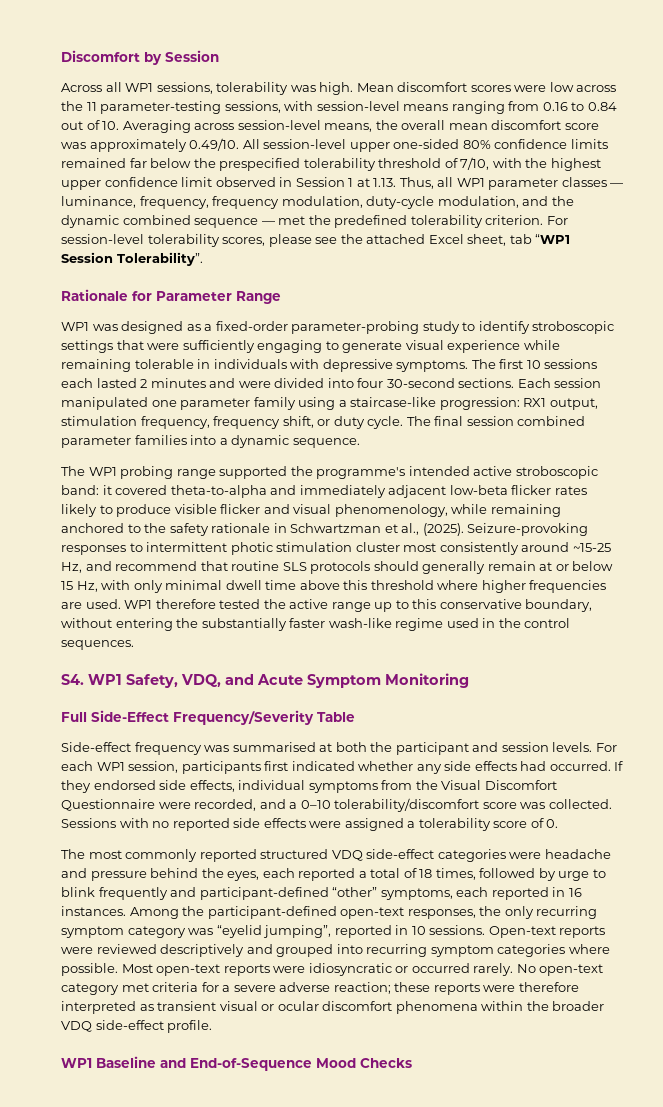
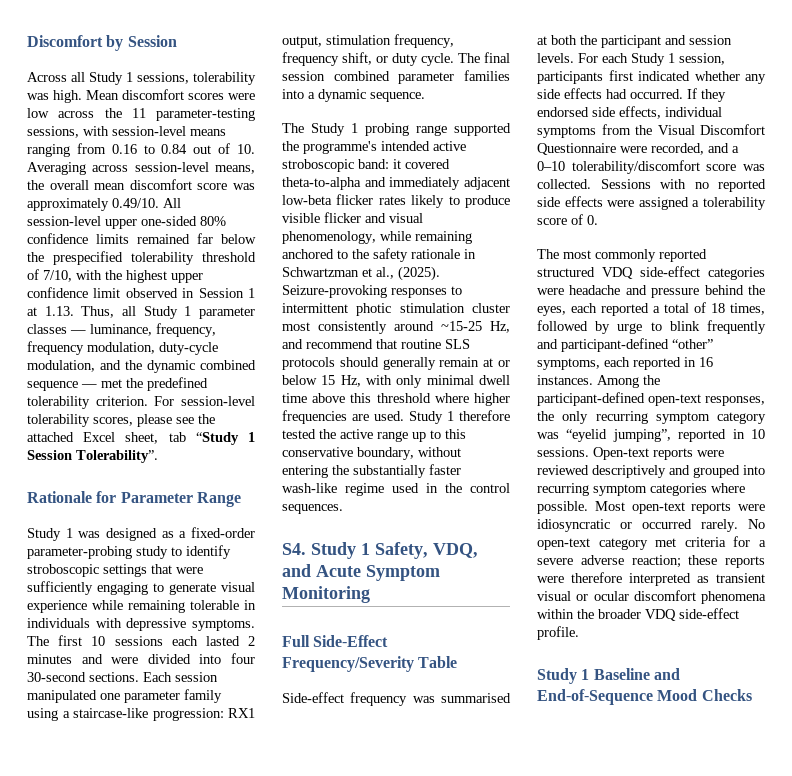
[125,83,154,92] WP1 -> [89,72,133,85] Study 1
[456,178,485,187] WP1 -> [143,306,192,319] Study 1
[535,234,571,244] “WP1 -> [195,432,255,445] “Study 1
[61,322,89,331] WP1 -> [27,528,73,541] Study 1
[88,467,117,476] WP1 -> [311,123,358,136] Study 1
[124,600,153,609] WP1 -> [409,411,454,424] Study 1
[88,674,122,685] WP1 -> [311,542,370,559] Study 1
[96,762,125,771] WP1 -> [631,53,675,66] Study 1
[61,1058,92,1068] WP1 -> [537,668,590,684] Study 1

